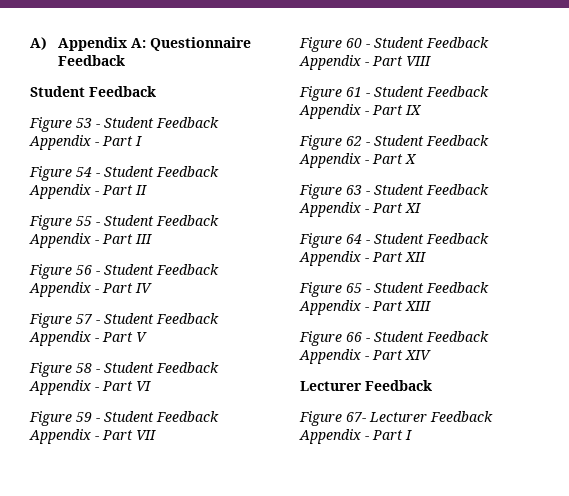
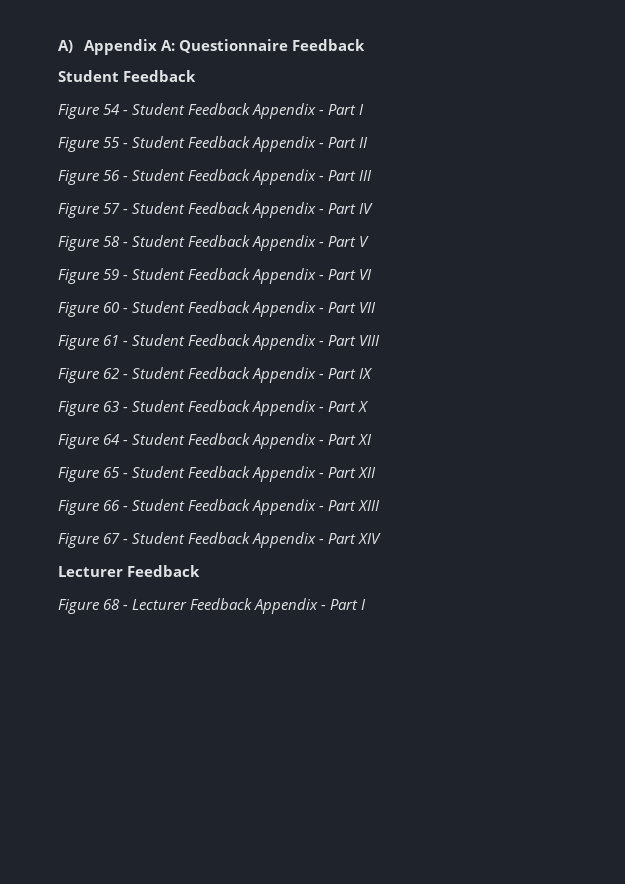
[76,118,92,128] 53 -> [103,104,121,115] 54
[76,167,92,177] 54 -> [103,137,121,148] 55
[76,216,92,226] 55 -> [103,170,121,181] 56
[76,265,92,275] 56 -> [103,203,121,214] 57
[76,314,93,324] 57 -> [103,236,121,247] 58
[76,363,92,373] 58 -> [103,269,120,280] 59
[76,412,92,422] 59 -> [103,302,120,313] 60
[346,38,362,48] 60 -> [103,335,120,346] 61
[346,87,362,97] 61 -> [103,368,120,379] 62
[346,136,362,146] 62 -> [103,401,120,412] 63
[346,185,362,195] 63 -> [103,434,121,445] 64
[346,234,362,244] 64 -> [103,467,121,478] 65
[346,283,362,293] 65 -> [103,500,121,511] 66
[346,332,362,342] 66 -> [103,533,121,544] 67
[346,412,367,422] 67- -> [103,599,129,610] 68 -

